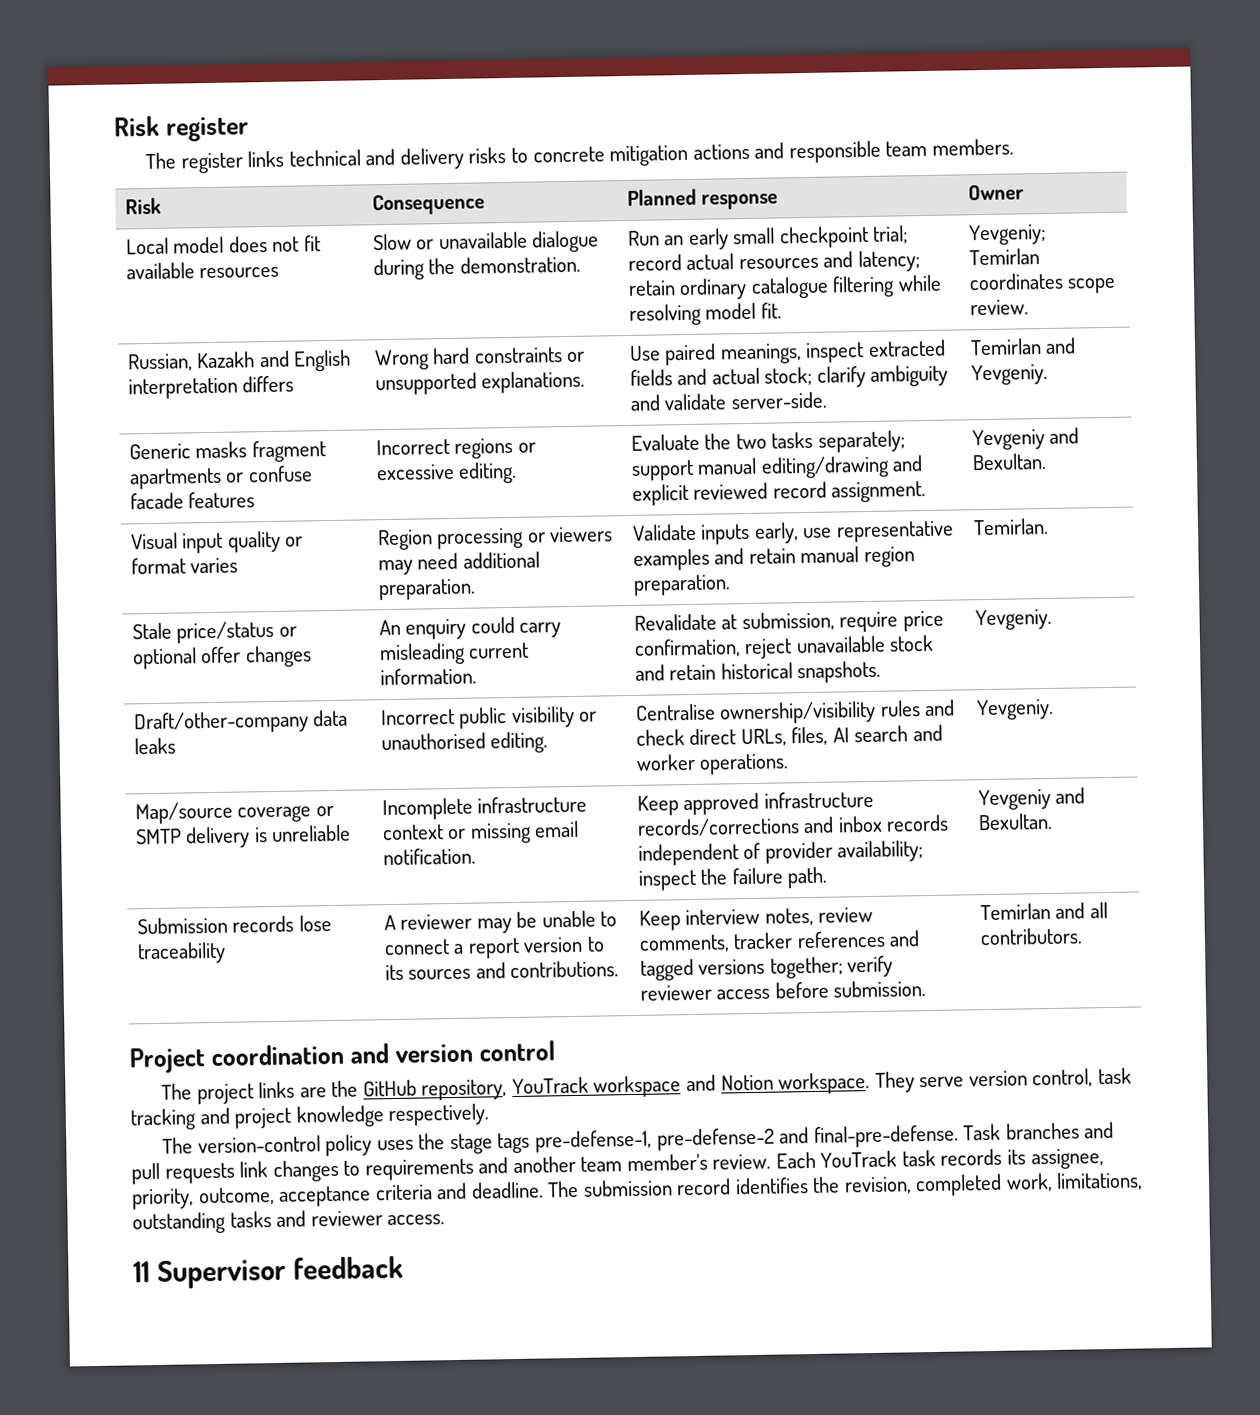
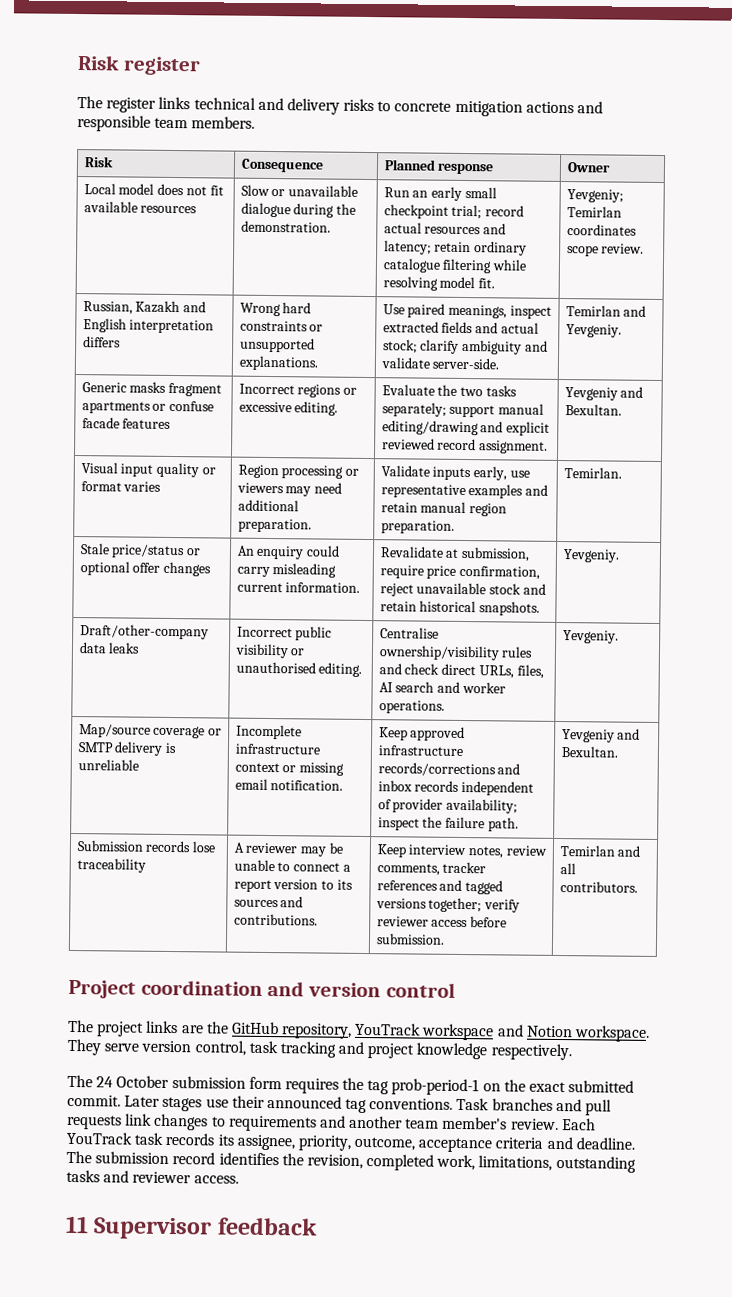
[197,1124,959,1157] version-control policy uses the stage tags pre-defense-1, pre-defense-2 and final-pre-defense. -> [96,1075,635,1096] [67,1094,454,1114] 24 October submission form requires the tag prob-period-1 on the exact submitted commit. Later stages use their announced tag conventions.

